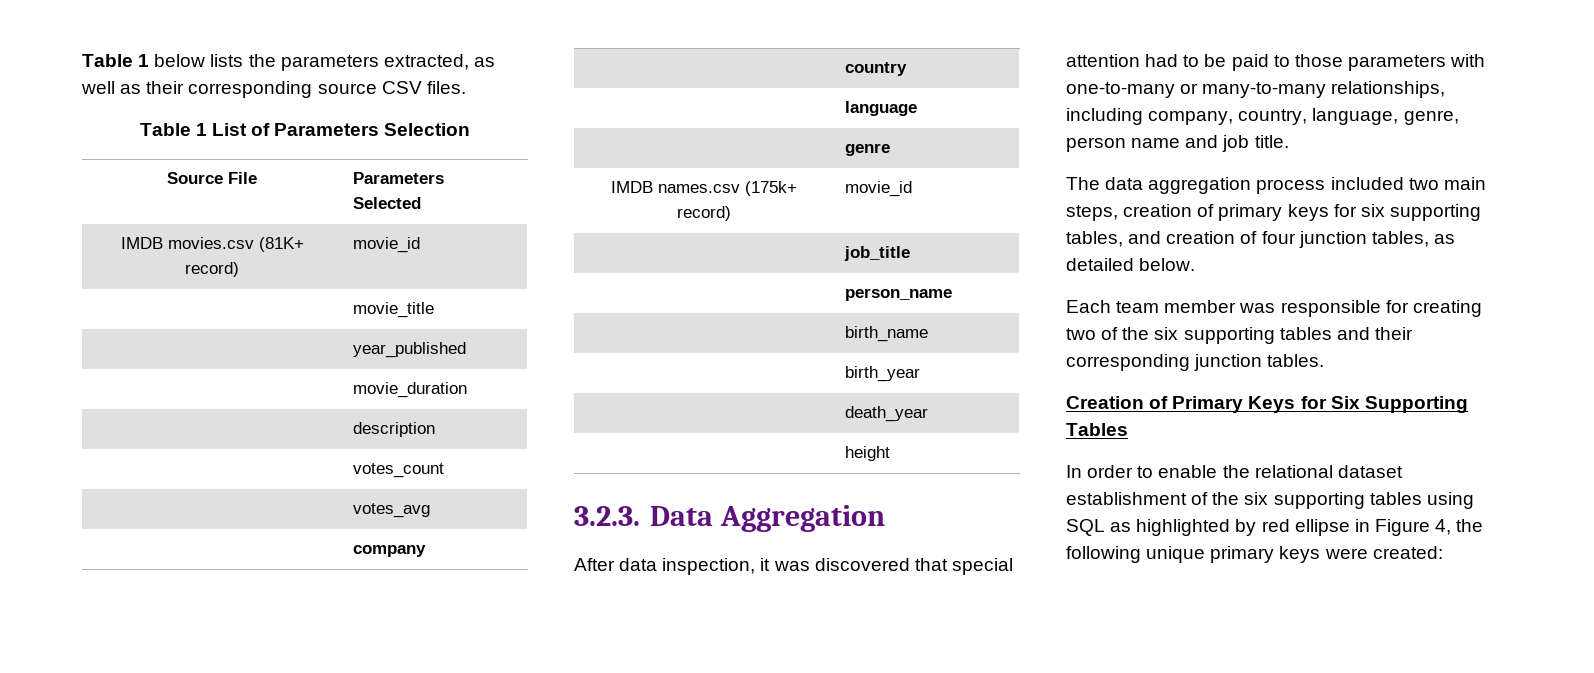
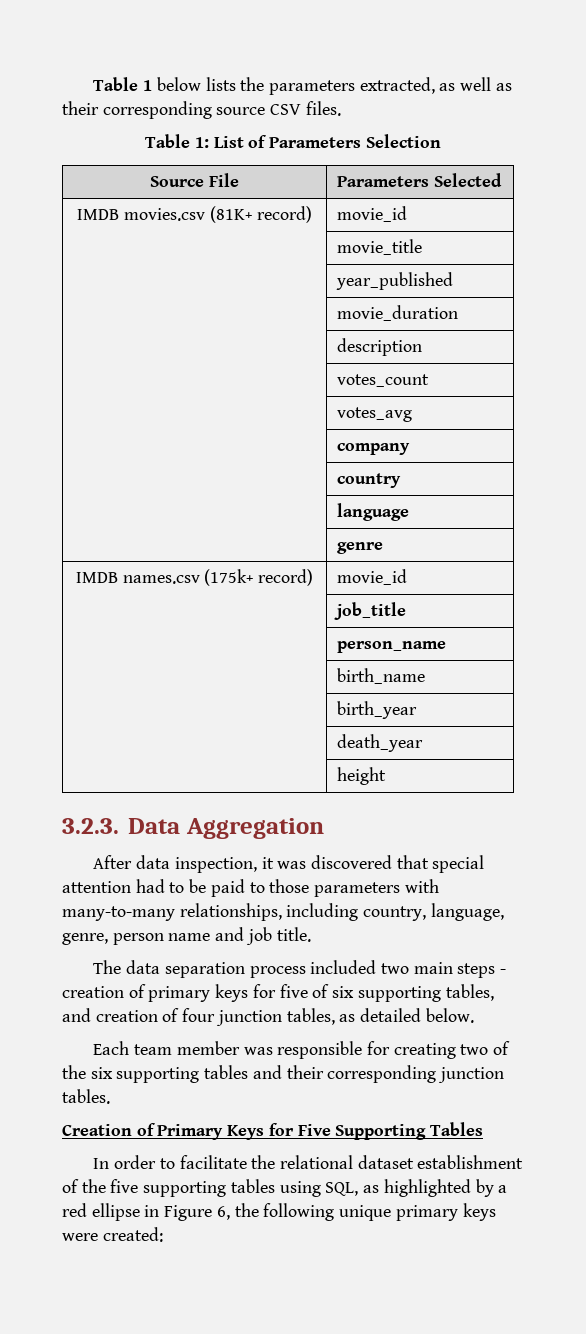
[195,123,207,136] 1 -> [194,137,209,148] 1:
[1066,82,1199,98] one-to-many or -> (439, 886) none
[1148,111,1234,125] company, -> (359, 912) none
[1148,177,1252,194] aggregation -> [164,962,245,978] separation
[1066,205,1118,221] steps, -> [457,963,507,978] steps -
(1357, 210) none -> [279,984,330,998] five of
[1330,396,1360,409] Six -> [297,1124,331,1136] Five
[1158,465,1218,478] enable -> [179,1155,247,1169] facilitate
[1244,492,1269,505] six -> [110,1179,139,1193] five
[1066,519,1105,536] SQL -> [325,1182,359,1196] SQL,
(1257, 527) none -> [498,1185,508,1193] a
[1435,519,1452,535] 4, -> [216,1206,230,1220] 6,

